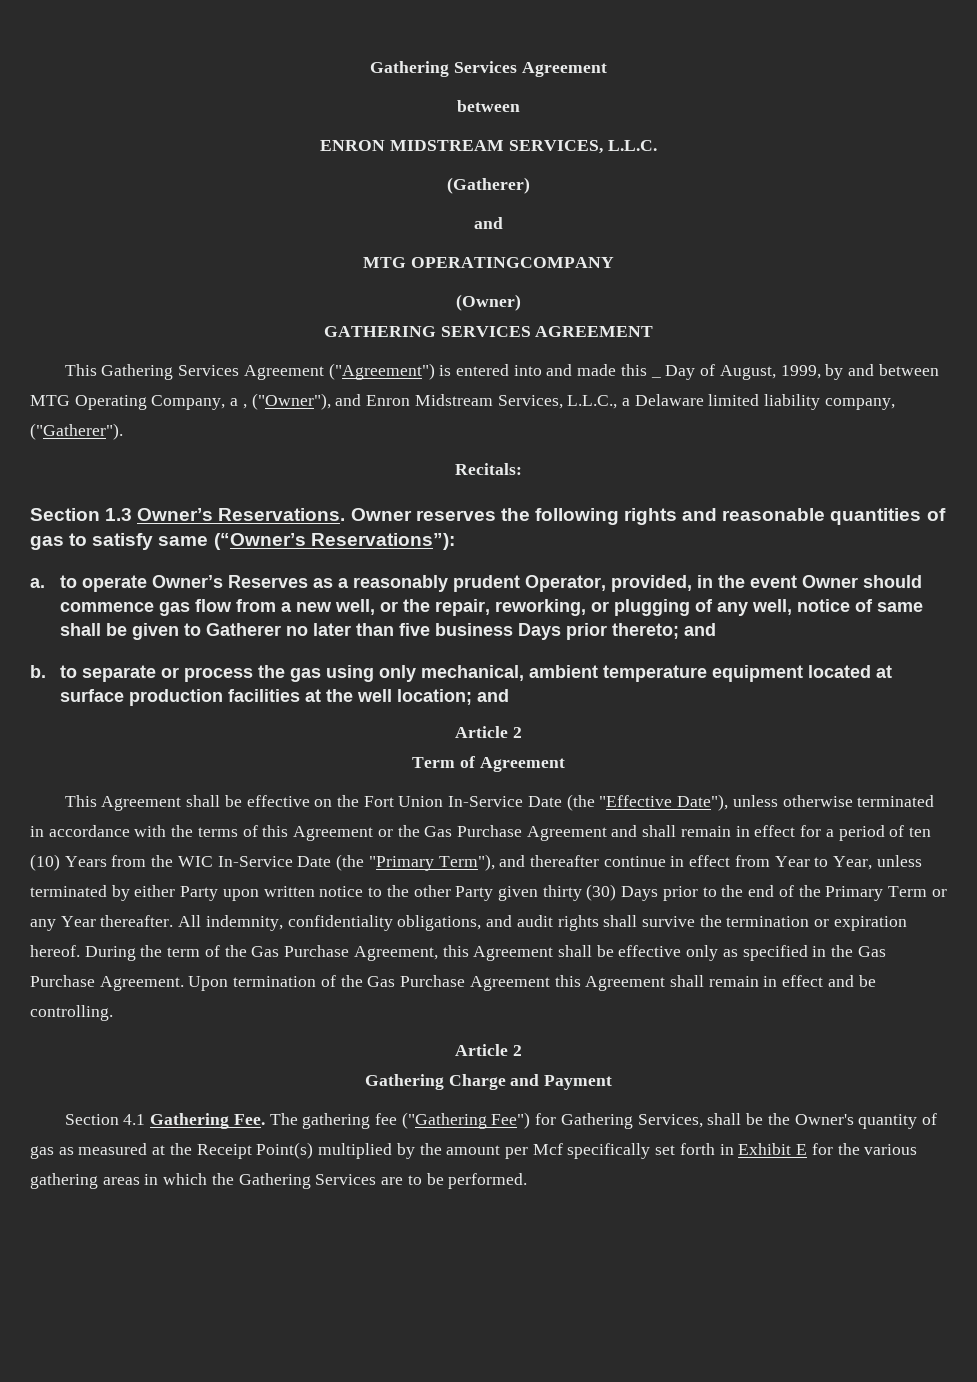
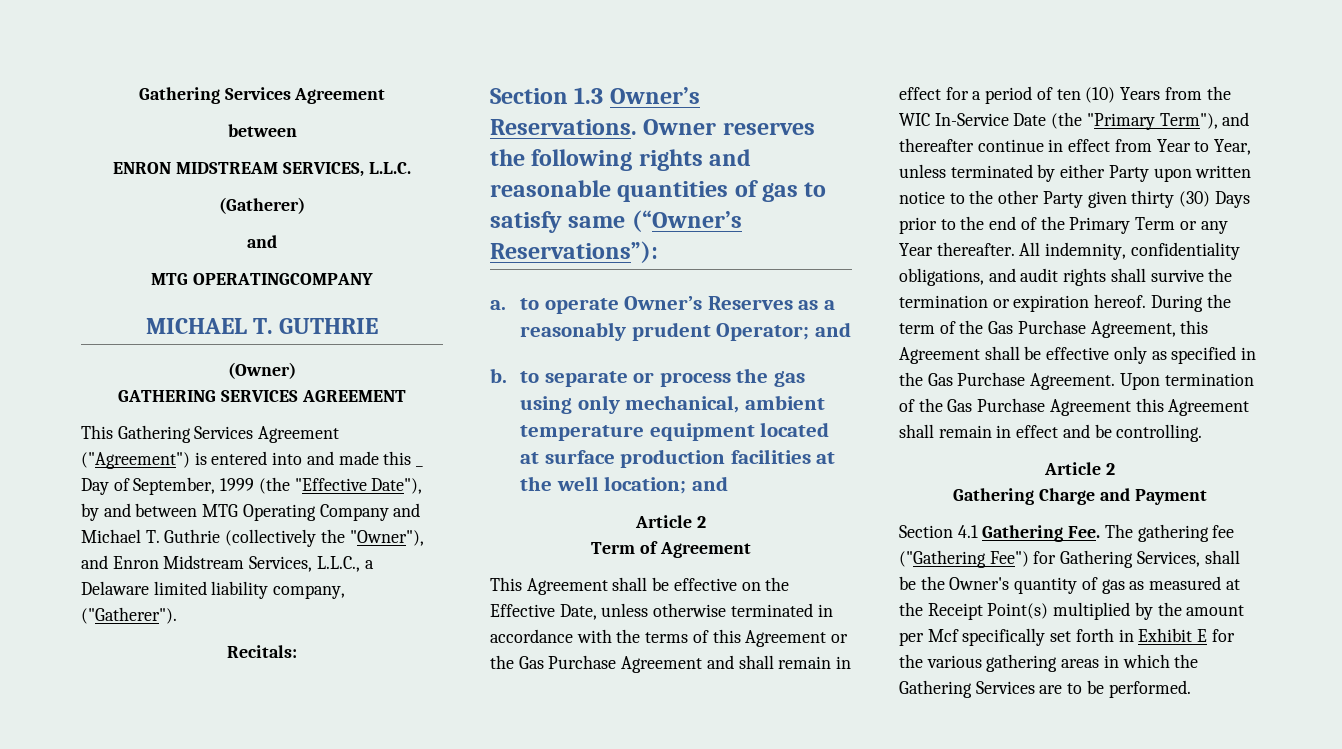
(614, 262) none -> [145,318,379,334] // MICHAEL T. GUTHRIE
[719,365,821,380] August, 1999, -> [133,477,423,495] September, 1999 (the "Effective Date"),
[151,393,331,410] Company, a , ("Owner"), -> [319,503,421,521] [81,529,424,547] Company and Michael T. Guthrie (collectively the "Owner"),
[525,575,923,592] [60,599,924,616] [60,623,680,640] Operator, provided, in the event Owner should commence gas flow from a new well, or the repair, reworking, or plugging of any well, notice of same shall be given to Gatherer no later than five business Days prior thereto; -> [716,323,810,341] Operator;
[363,794,729,811] Fort Union In-Service Date (the "Effective Date"), -> [490,604,597,620] Effective Date,

